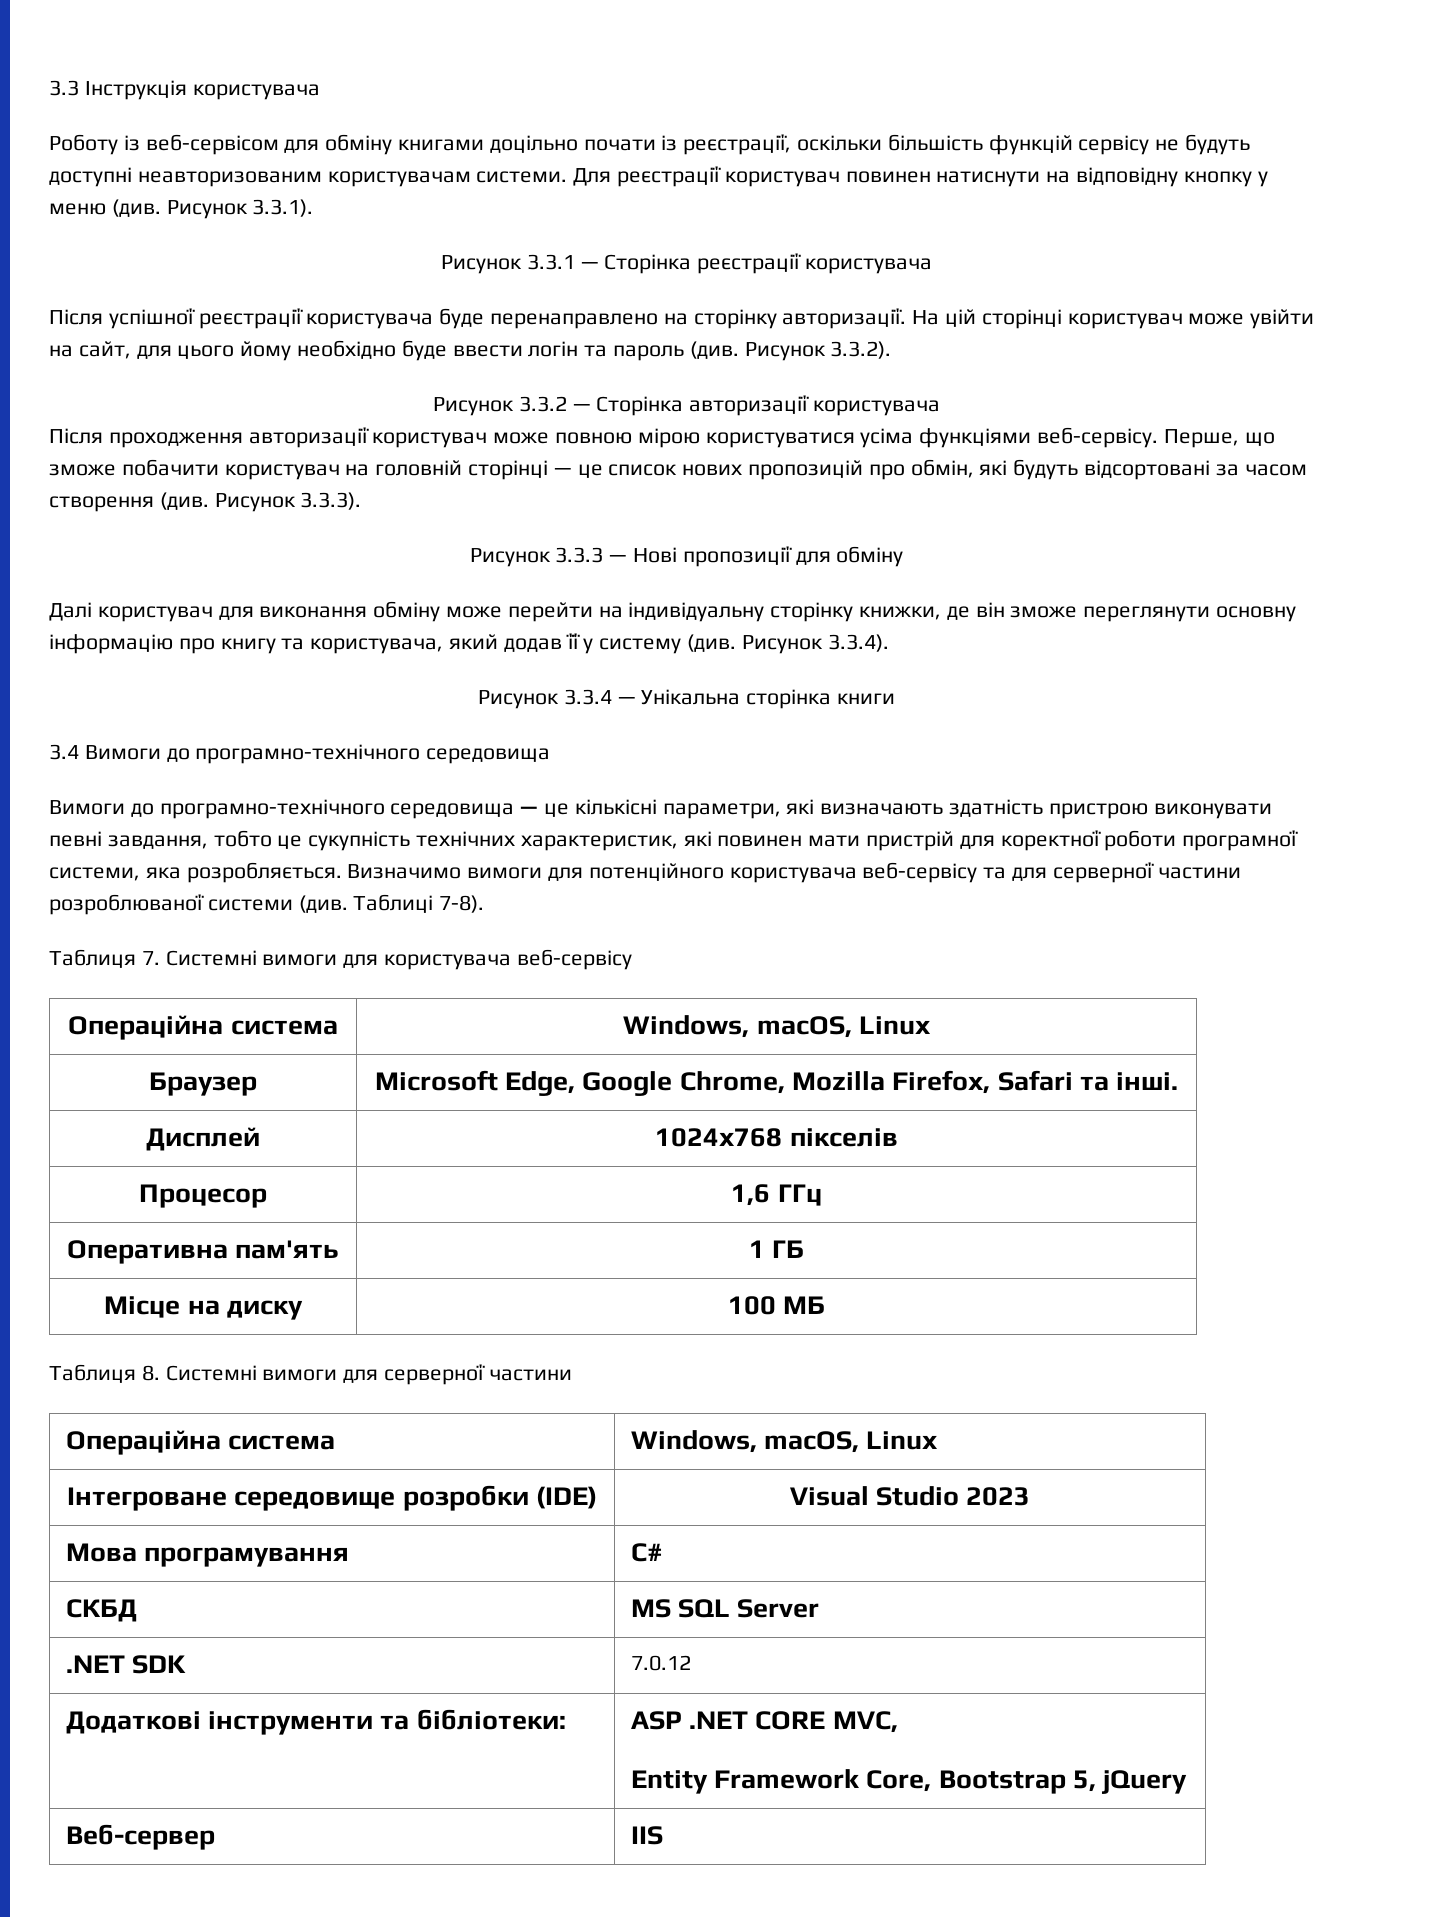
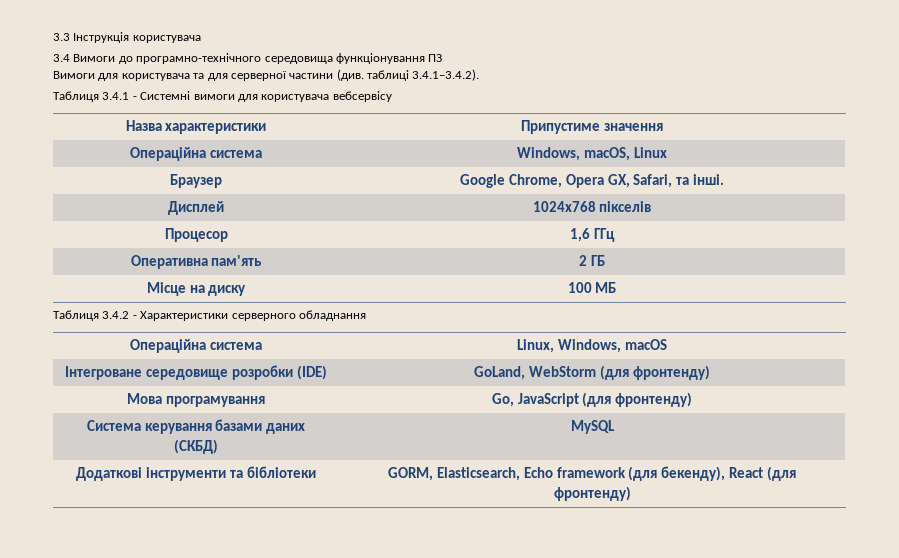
[49,134,1251,155] [49,166,1268,187] [49,199,314,219] [440,253,933,274] [49,308,1315,329] [49,340,892,361] [432,395,941,416] [49,427,1275,448] [49,459,1307,480] [49,492,362,512] [469,546,904,567] [49,601,1297,622] [49,633,889,654] [477,689,896,709] // Роботу із веб-сервісом для обміну книгами доцільно почати із реєстрації, оскільки більшість функцій сервісу не будуть доступні неавторизованим користувачам системи. Для реєстрації користувач повинен натиснути на відповідну кнопку у меню (див. Рисунок 3.3.1). // Рисунок 3.3.1 — Сторінка реєстрації користувача // Після успішної реєстрації користувача буде перенаправлено на сторінку авторизації. На цій сторінці користувач може увійти на сайт, для цього йому необхідно буде ввести логін та пароль (див. Рисунок 3.3.2). // Рисунок 3.3.2 — Сторінка авторизації користувача // Після проходження авторизації користувач може повною мірою користуватися усіма функціями веб-сервісу. Перше, що зможе побачити користувач на головній сторінці — це список нових пропозицій про обмін, які будуть відсортовані за часом створення (див. Рисунок 3.3.3). // Рисунок 3.3.3 — Нові пропозиції для обміну // Далі користувач для виконання обміну може перейти на індивідуальну сторінку книжки, де він зможе переглянути основну інформацію про книгу та користувача, який додав її у систему (див. Рисунок 3.3.4). // Рисунок 3.3.4 — Унікальна сторінка книги -> (201, 39) none
[49,799,1272,819] [49,830,1299,851] [49,862,1241,883] [49,894,485,915] [49,949,160,968] // Вимоги до програмно-технічного середовища — це кількісні параметри, які визначають здатність пристрою виконувати певні завдання, тобто це сукупність технічних характеристик, які повинен мати пристрій для коректної роботи програмної системи, яка розробляється. Визначимо вимоги для потенційного користувача веб-сервісу та для серверної частини розроблюваної системи (див. Таблиці 7-8). // Таблиця 7. -> [335,53,443,64] [53,69,480,81] [53,91,137,102] функціонування ПЗ // Вимоги для користувача та для серверної частини (див. таблиці 3.4.1–3.4.2). // Таблиця 3.4.1 -
[516,949,632,970] веб-сервісу -> [332,91,392,102] [125,120,267,134] [521,120,663,134] вебсервісу // Назва характеристики | Припустиме значення
[374,1070,1073,1096] Microsoft Edge, Google Chrome, Mozilla Firefox, Safari -> [459,174,673,188] Google Chrome, Opera GX, Safari,
[748,1240,765,1258] 1 -> [579,255,588,266] 2
[141,1364,572,1385] [65,1430,336,1455] [630,1430,939,1453] 8. Системні вимоги для серверної частини // Операційна система | Windows, macOS, Linux -> [102,310,366,321] [130,339,262,353] [517,339,667,353] 3.4.2 - Характеристики серверного обладнання // Операційна система | Linux, Windows, macOS
[789,1486,1031,1506] [65,1543,350,1567] [630,1543,663,1562] [65,1599,137,1622] [630,1599,820,1618] [65,1655,187,1674] [630,1655,691,1671] [65,1709,566,1735] [630,1711,898,1733] [630,1769,1188,1794] [65,1824,215,1850] [630,1826,663,1845] Visual Studio 2023 // Мова програмування | C# // СКБД | MS SQL Server // .NET SDK | 7.0.12 // Додаткові інструменти та бібліотеки: | ASP .NET CORE MVC, // Entity Framework Core, Bootstrap 5, jQuery // Веб-сервер | IIS -> [474,365,710,380] [127,393,265,407] [491,392,693,407] [86,419,306,434] [174,439,218,454] [570,420,615,434] [76,466,316,481] [387,466,797,481] [553,486,631,501] GoLand, WebStorm (для фронтенду) // Мова програмування | Go, JavaScript (для фронтенду) // Система керування базами даних (СКБД) | MySQL // Додаткові інструменти та бібліотеки | GORM, Elasticsearch, Echo framework (для бекенду), React (для фронтенду)

